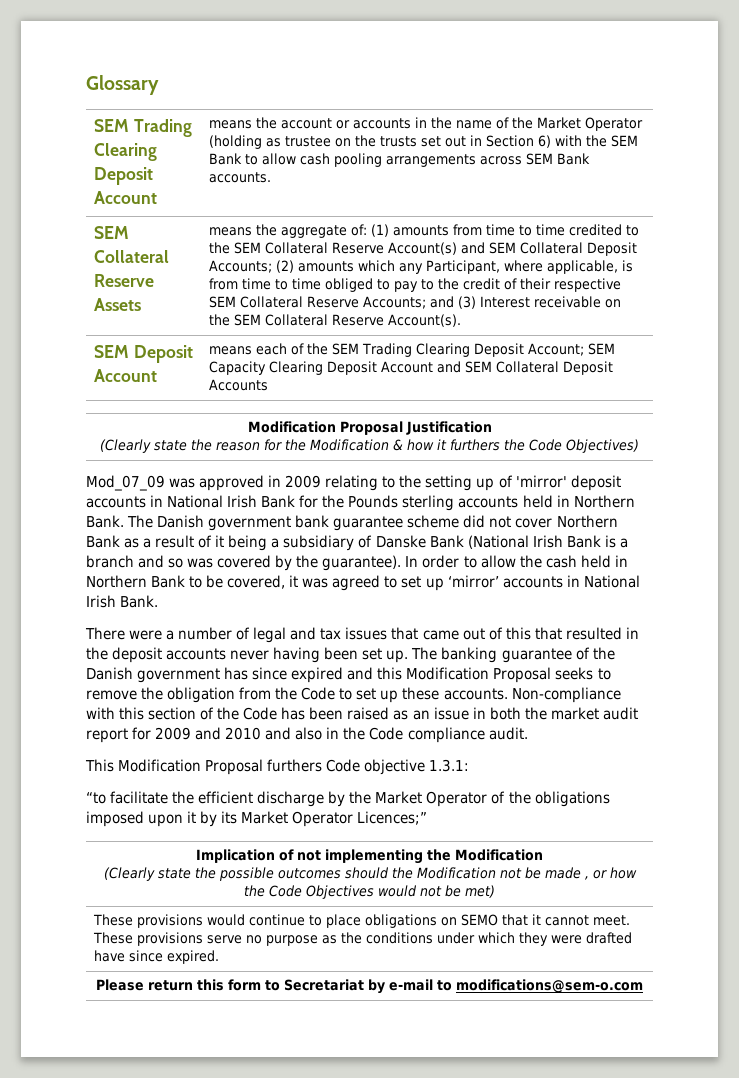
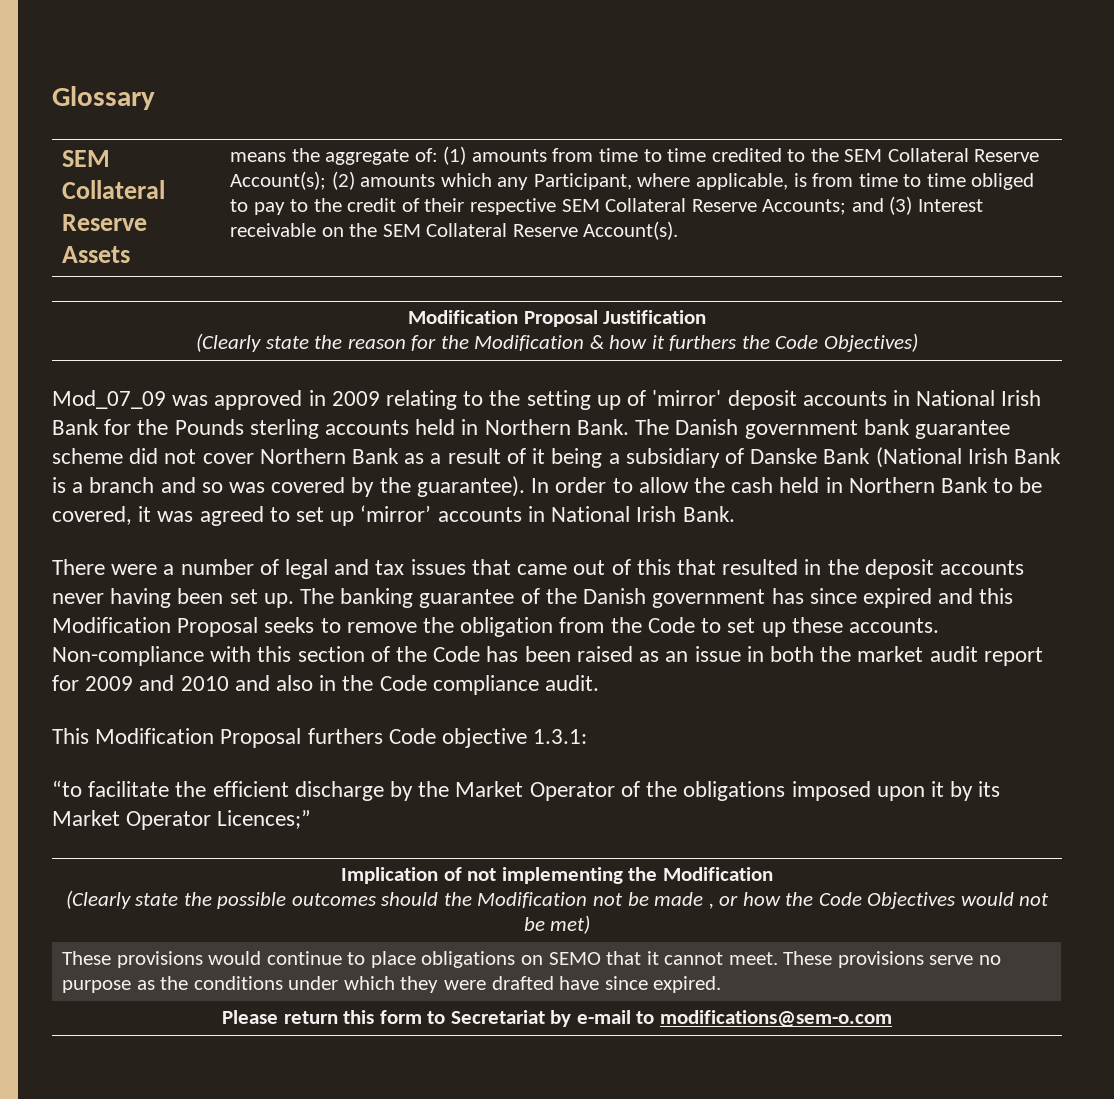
[93,119,192,137] [93,143,157,161] [93,167,153,185] [93,191,157,204] [208,117,643,131] [208,135,638,149] [208,153,590,167] [208,172,271,183] // SEM Trading Clearing Deposit Account | means the account or accounts in the name of the Market Operator (holding as trustee on the trusts set out in Section 6) with the SEM Bank to allow cash pooling arrangements across SEM Bank accounts. -> (155, 98) none
[387,242,637,256] [208,260,272,273] Account(s) and SEM Collateral Deposit Accounts; -> [230,171,327,190] Account(s);
[93,345,193,363] [93,369,157,382] [208,343,615,357] [208,361,613,375] [208,379,268,391] // SEM Deposit Account | means each of the SEM Trading Clearing Deposit Account; SEM Capacity Clearing Deposit Account and SEM Collateral Deposit Accounts -> (679, 230) none

